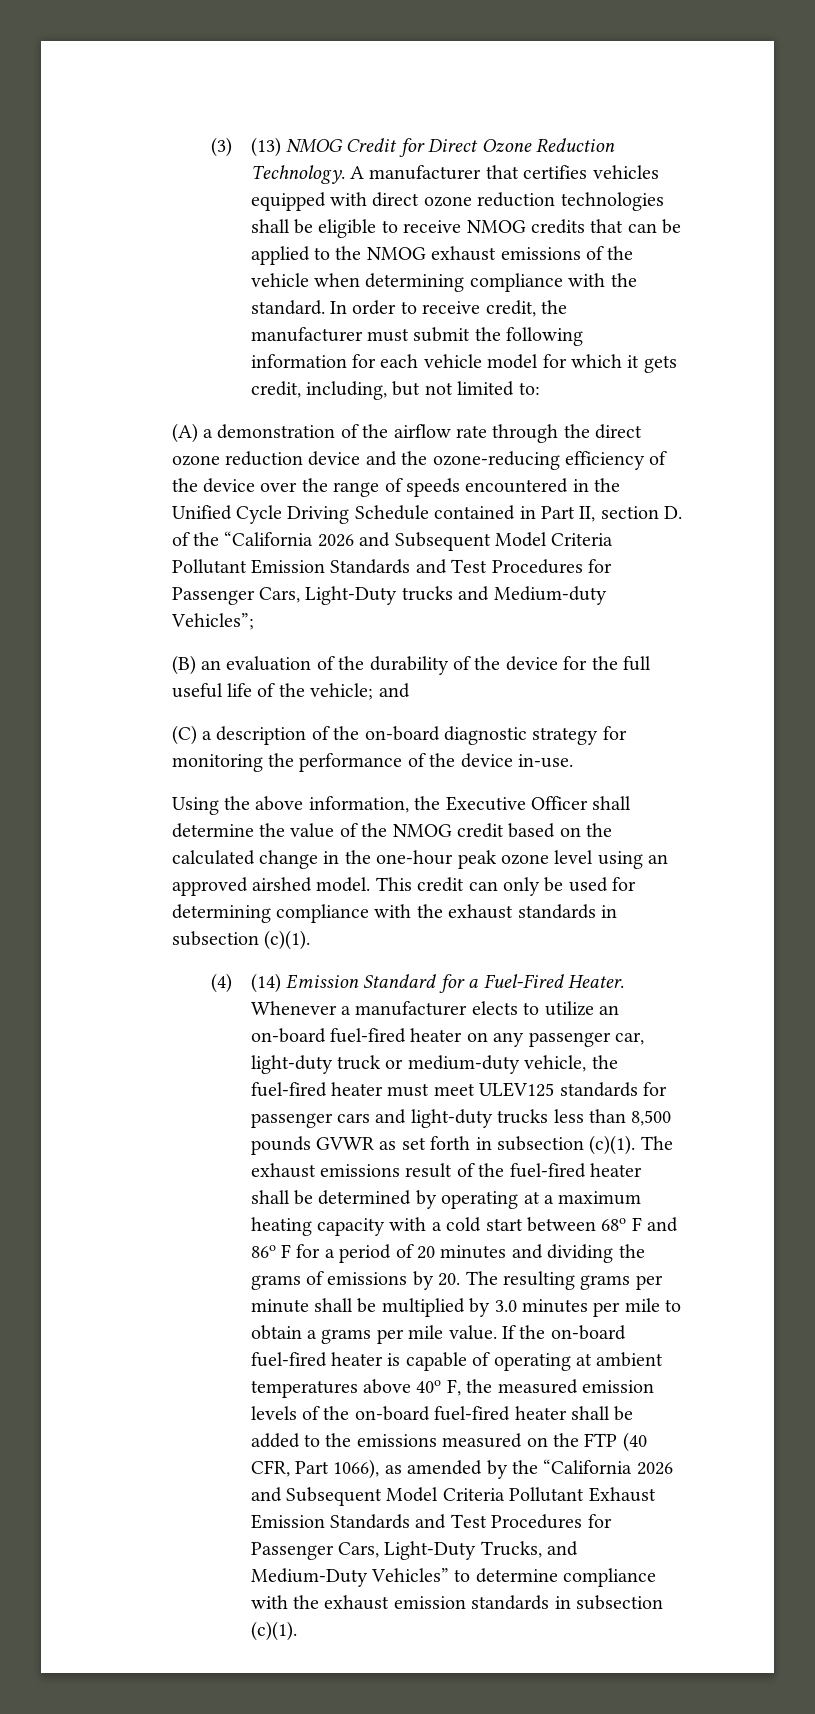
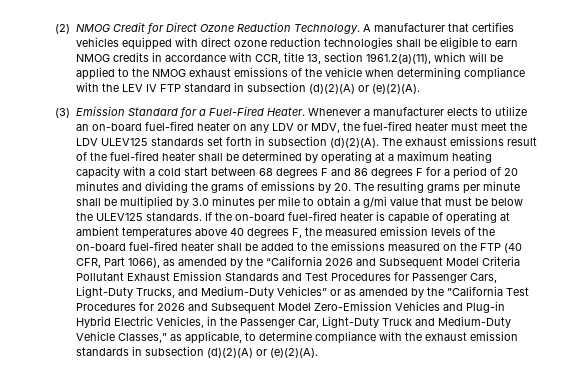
[211,137,281,157] (3) (13) -> [55,24,71,34] (2)
[403,220,462,233] receive -> [494,40,518,47] earn
[590,219,657,233] that can -> [151,52,487,64] in accordance with CCR, title 13, section 1961.2(a)(11), which will
[250,300,567,317] [250,327,584,346] [250,354,677,373] [250,381,540,400] [171,423,643,443] [171,451,668,470] [171,478,621,497] [171,505,683,524] [171,531,614,551] [171,559,612,574] [171,586,607,605] [170,613,254,630] [171,655,651,675] [171,683,410,700] [171,725,627,745] [171,753,573,772] [171,796,632,815] [171,823,613,838] [171,850,669,869] [171,877,637,896] [171,904,617,923] [171,930,310,950] [211,973,281,993] standard. In order to receive credit, the manufacturer must submit the following information for each vehicle model for which it gets credit, including, but not limited to: // (A) a demonstration of the airflow rate through the direct ozone reduction device and the ozone-reducing efficiency of the device over the range of speeds encountered in the Unified Cycle Driving Schedule contained in Part II, section D. of the “California 2026 and Subsequent Model Criteria Pollutant Emission Standards and Test Procedures for Passenger Cars, Light-Duty trucks and Medium-duty Vehicles”; // (B) an evaluation of the durability of the device for the full useful life of the vehicle; and // (C) a description of the on-board diagnostic strategy for monitoring the performance of the device in-use. // Using the above information, the Executive Officer shall determine the value of the NMOG credit based on the calculated change in the one-hour peak ozone level using an approved airshed model. This credit can only be used for determining compliance with the exhaust standards in subsection (c)(1). // (4) (14) -> [121,82,420,94] [55,108,71,118] LEV IV FTP standard in subsection (d)(2)(A) or (e)(2)(A). // (3)
[528,1032,644,1047] [250,1055,587,1074] passenger car, light-duty truck or medium-duty vehicle, -> [271,123,340,133] LDV or MDV,
[479,1082,667,1097] [250,1109,672,1128] [250,1136,397,1155] ULEV125 standards for passenger cars and light-duty trucks less than 8,500 pounds GVWR as -> [509,122,527,131] [75,137,204,146] the LDV ULEV125 standards
[589,1135,636,1155] (c)(1). -> [329,138,379,148] (d)(2)(A).
[601,1217,679,1232] [250,1245,276,1258] 68o F and 86o -> [258,168,413,178] 68 degrees F and 86 degrees
[321,1325,497,1344] grams per mile value. -> [362,196,523,208] [75,212,202,221] g/mi value that must be below the ULEV125 standards.
[416,1380,442,1393] 40o -> [229,228,289,238] 40 degrees
(449, 1575) none -> [329,286,529,298] [75,301,505,314] [75,316,511,328] [75,331,242,344] or as amended by the ”California Test Procedures for 2026 and Subsequent Model Zero-Emission Vehicles and Plug-in Hybrid Electric Vehicles, in the Passenger Car, Light-Duty Truck and Medium-Duty Vehicle Classes,” as applicable,
[250,1621,297,1641] (c)(1). -> [206,348,318,358] (d)(2)(A) or (e)(2)(A).

